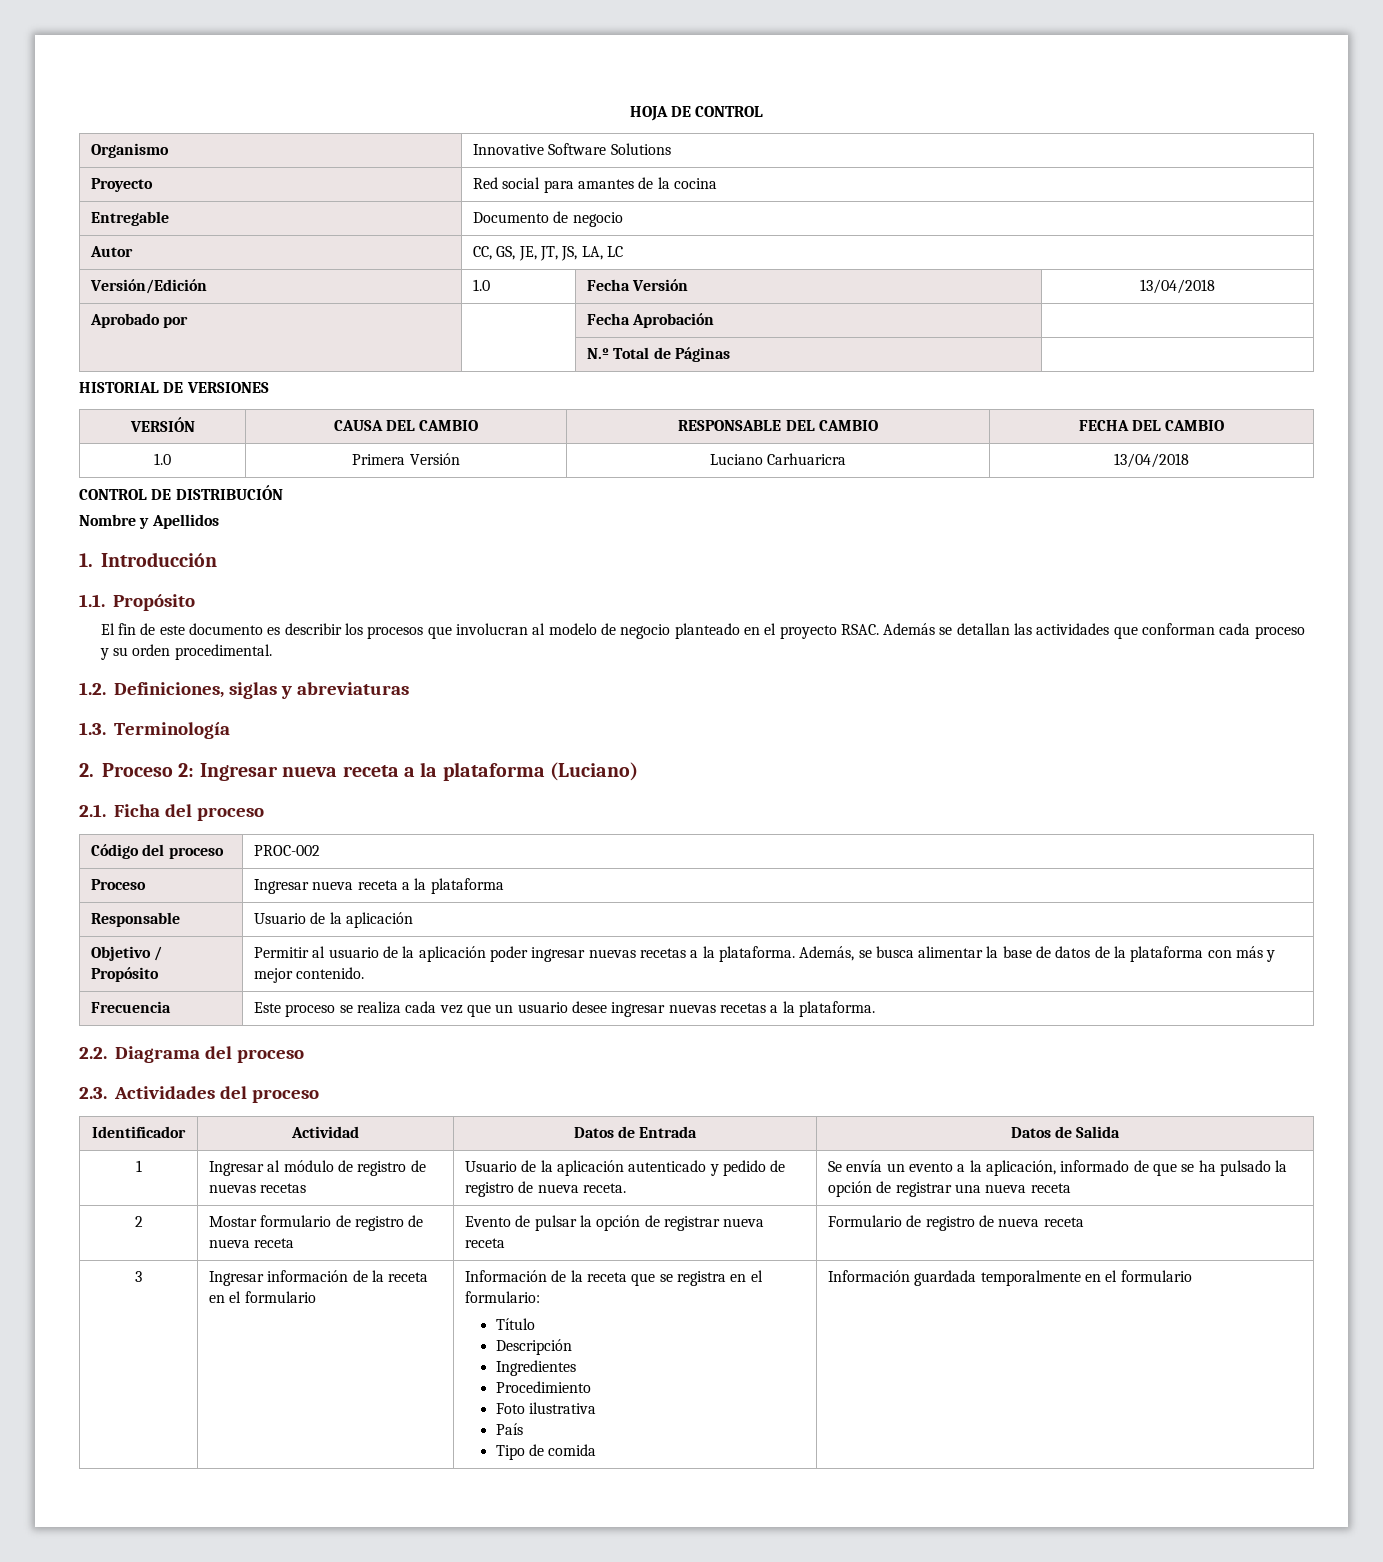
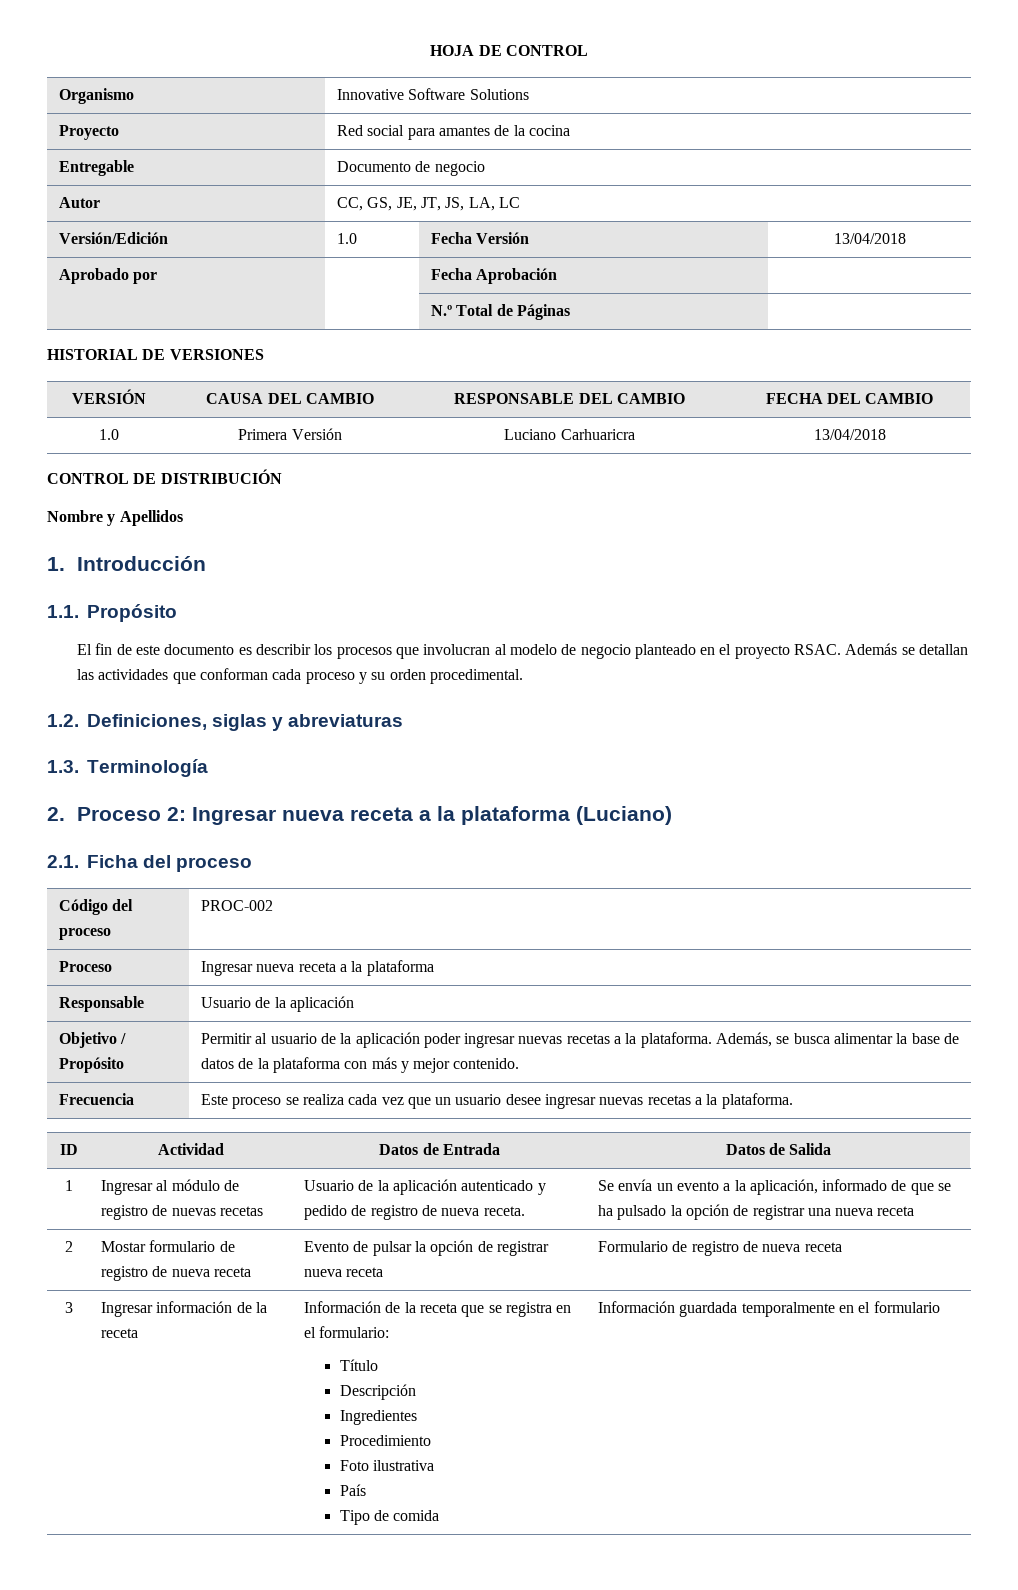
[79,1046,304,1063] [79,1086,319,1103] [92,1126,186,1138] // 2.2. Diagrama del proceso // 2.3. Actividades del proceso // Identificador -> [59,1144,78,1155] // ID
[209,1291,316,1303] en el formulario -> (138, 1333) none

